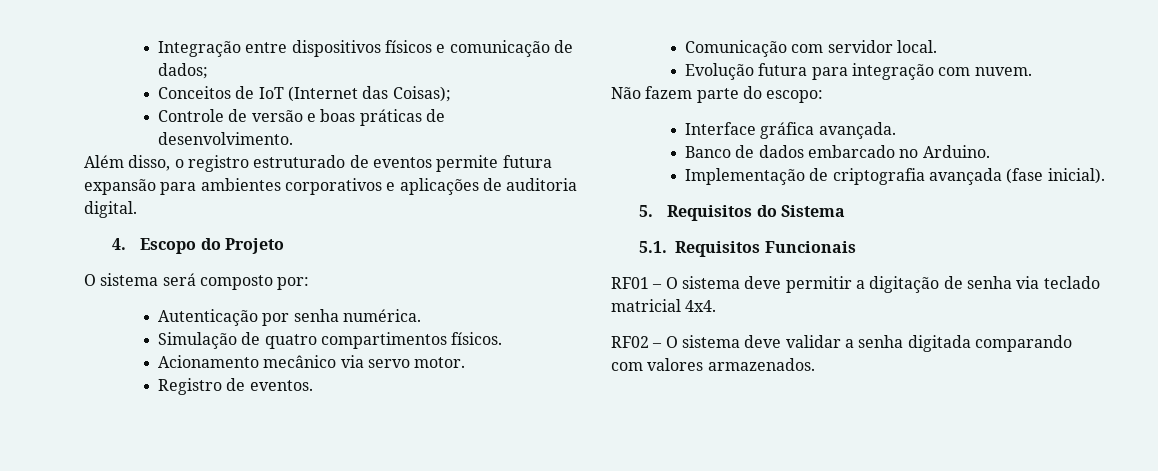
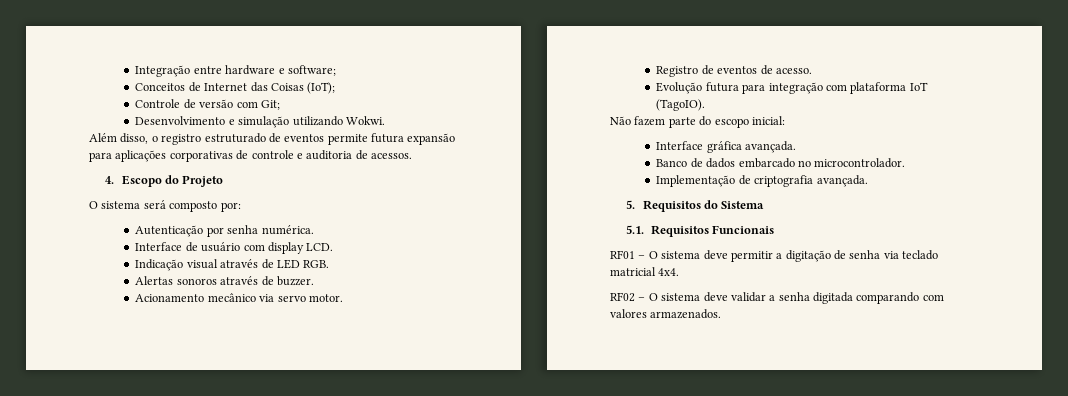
[291,40,574,57] [158,63,209,79] [158,86,451,102] [158,109,446,126] [158,132,294,145] dispositivos físicos e comunicação de dados; // Conceitos de IoT (Internet das Coisas); // Controle de versão e boas práticas de desenvolvimento. -> [225,65,336,76] [135,82,336,94] [135,99,280,110] [135,116,385,128] hardware e software; // Conceitos de Internet das Coisas (IoT); // Controle de versão com Git; // Desenvolvimento e simulação utilizando Wokwi.
[200,178,578,195] [84,201,137,218] ambientes corporativos e aplicações de auditoria digital. -> [115,150,412,162] aplicações corporativas de controle e auditoria de acessos.
[158,332,503,349] Simulação de quatro compartimentos físicos. -> [135,242,334,254] [135,259,330,271] [135,276,314,286] Interface de usuário com display LCD. // Indicação visual através de LED RGB. // Alertas sonoros através de buzzer.
[249,380,313,391] [685,40,938,57] eventos. // Comunicação com servidor local. -> [717,65,812,75] eventos de acesso.
[974,67,1032,76] nuvem. -> [850,82,928,94] [656,99,706,111] plataforma IoT (TagoIO).
[766,90,824,103] escopo: -> [714,116,785,128] escopo inicial:
[922,145,990,158] Arduino. -> [814,158,906,168] microcontrolador.
[929,168,1105,185] avançada (fase inicial). -> [816,175,868,187] avançada.

